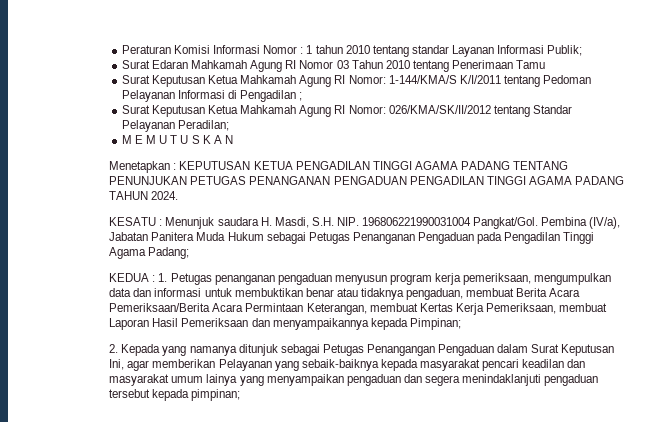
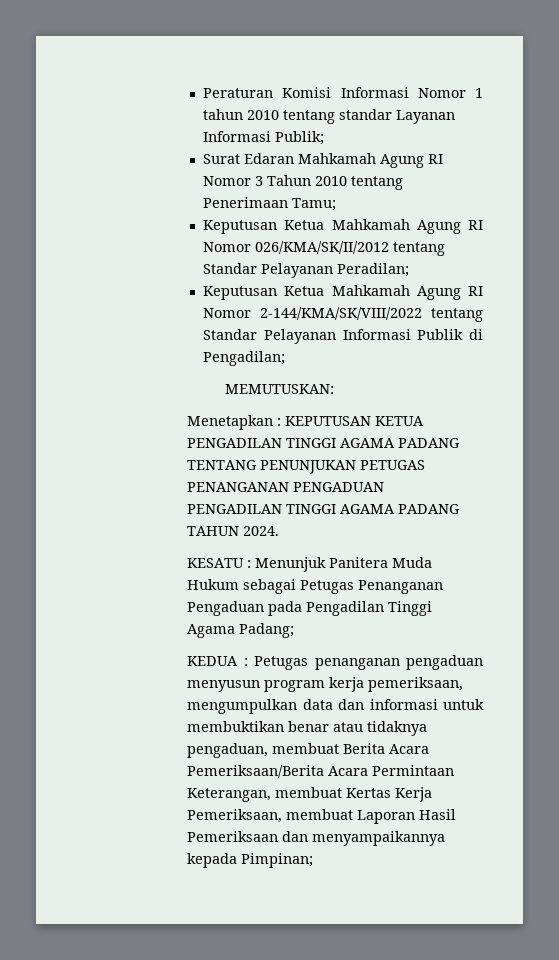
[300,47,304,54] : -> (466, 93) none
[336,60,349,69] 03 -> [255,176,264,186] 3
[516,60,546,69] [121,75,591,87] [121,90,303,102] [121,105,386,117] Tamu // Surat Keputusan Ketua Mahkamah Agung RI Nomor: 1-144/KMA/S K/I/2011 tentang Pedoman Pelayanan Informasi di Pengadilan ; // Surat Keputusan Ketua Mahkamah Agung RI Nomor: -> [292,198,337,211] [203,219,483,234] [203,242,252,252] Tamu; // Keputusan Ketua Mahkamah Agung RI Nomor
[121,135,233,144] M E M U T U S K A N -> [203,285,483,300] [203,307,483,322] [203,329,483,344] [203,351,286,366] [225,384,334,394] Keputusan Ketua Mahkamah Agung RI Nomor 2-144/KMA/SK/VIII/2022 tentang Standar Pelayanan Informasi Publik di Pengadilan; // MEMUTUSKAN:
[217,217,621,229] [109,232,149,241] saudara H. Masdi, S.H. NIP. 196806221990031004 Pangkat/Gol. Pembina (IV/a), Jabatan -> (327, 564) none
[158,273,168,282] 1. -> (248, 662) none
[109,344,615,356] [109,359,586,371] [109,374,599,386] [109,389,241,401] // 2. Kepada yang namanya ditunjuk sebagai Petugas Penangangan Pengaduan dalam Surat Keputusan Ini, agar memberikan Pelayanan yang sebaik-baiknya kepada masyarakat pencari keadilan dan masyarakat umum lainya yang menyampaikan pengaduan dan segera menindaklanjuti pengaduan tersebut kepada pimpinan; -> (314, 860) none

